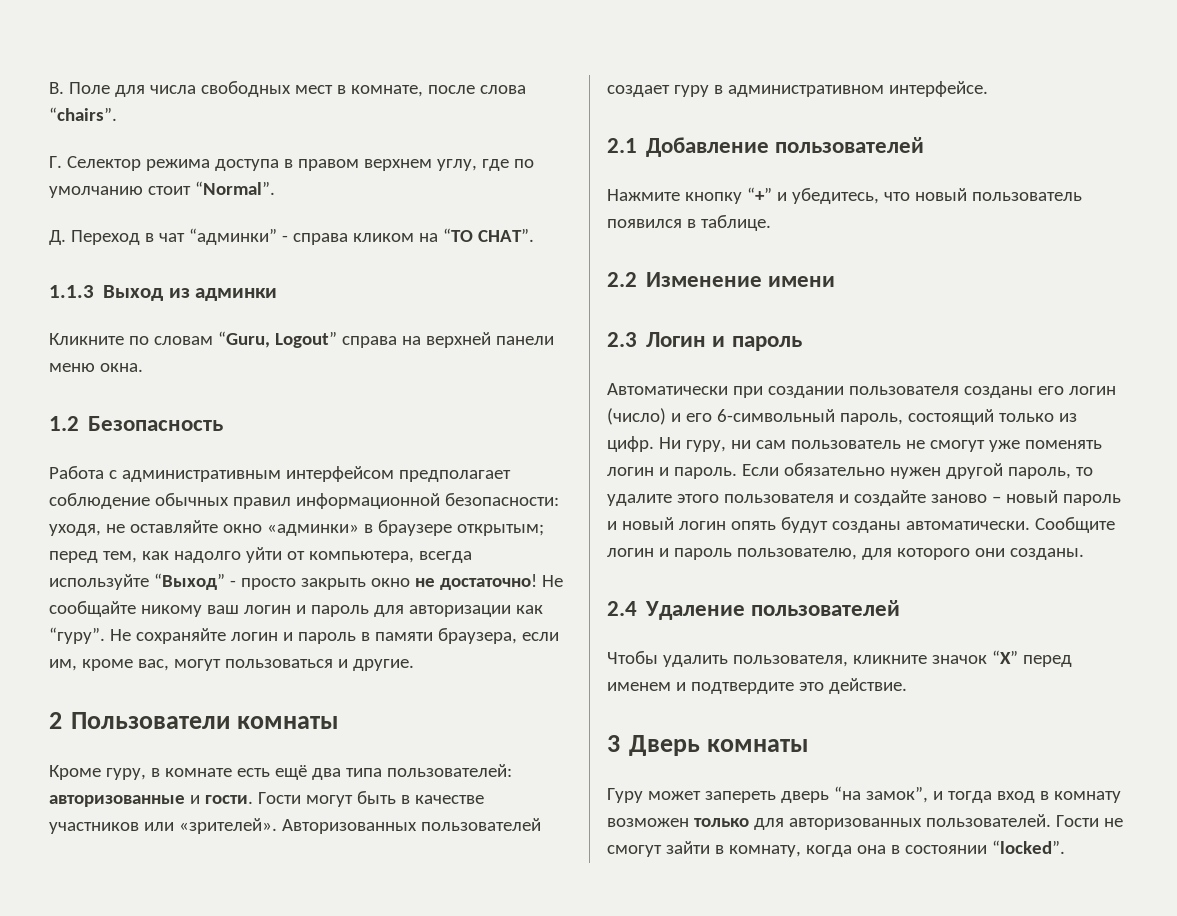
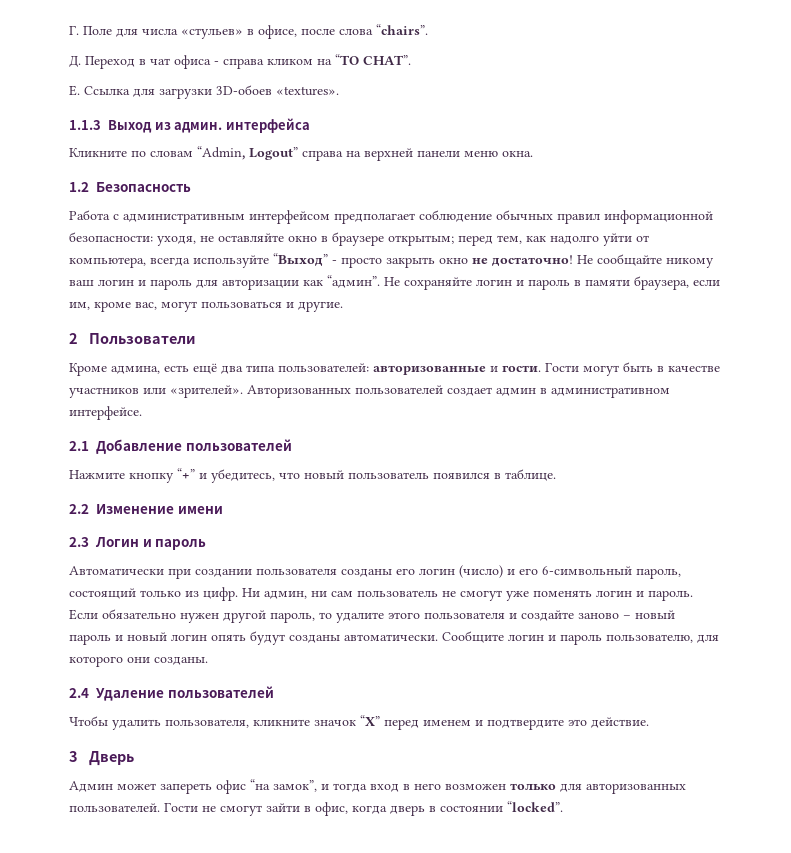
[49,82,64,94] В. -> [69,26,79,35] Г.
[200,81,423,97] свободных мест в комнате, -> [181,25,297,39] «стульев» в офисе,
[49,156,534,171] [49,181,275,198] // Г. Селектор режима доступа в правом верхнем углу, где по умолчанию стоит “Normal”. -> (428, 29) none
[188,228,277,245] “админки” -> [174,55,211,69] офиса
(534, 235) none -> [69,85,339,99] // Е. Ссылка для загрузки 3D-обоев «textures».
[195,288,278,301] админки -> [174,118,310,133] админ. интерфейса
[217,331,270,348] “Guru, -> [197,146,245,160] “Admin,
[266,524,359,536] «админки» -> (317, 239) none
[49,627,105,644] “гуру”. -> [327,275,380,288] “админ”.
[237,716,340,729] комнаты -> (197, 338) none
[105,768,232,780] гуру, в комнате -> [111,366,160,374] админа,
[673,85,709,97] гуру -> [496,388,536,396] админ
[685,440,726,452] гуру, -> [264,591,307,599] админ,
[707,739,810,752] [607,788,643,803] комнаты // Гуру -> [69,781,113,792] // Админ
[780,791,829,803] дверь -> [216,780,246,794] офис
[1053,791,1121,803] комнату -> [414,783,441,790] него
[728,845,886,857] комнату, когда она -> [315,802,425,816] офис, когда дверь

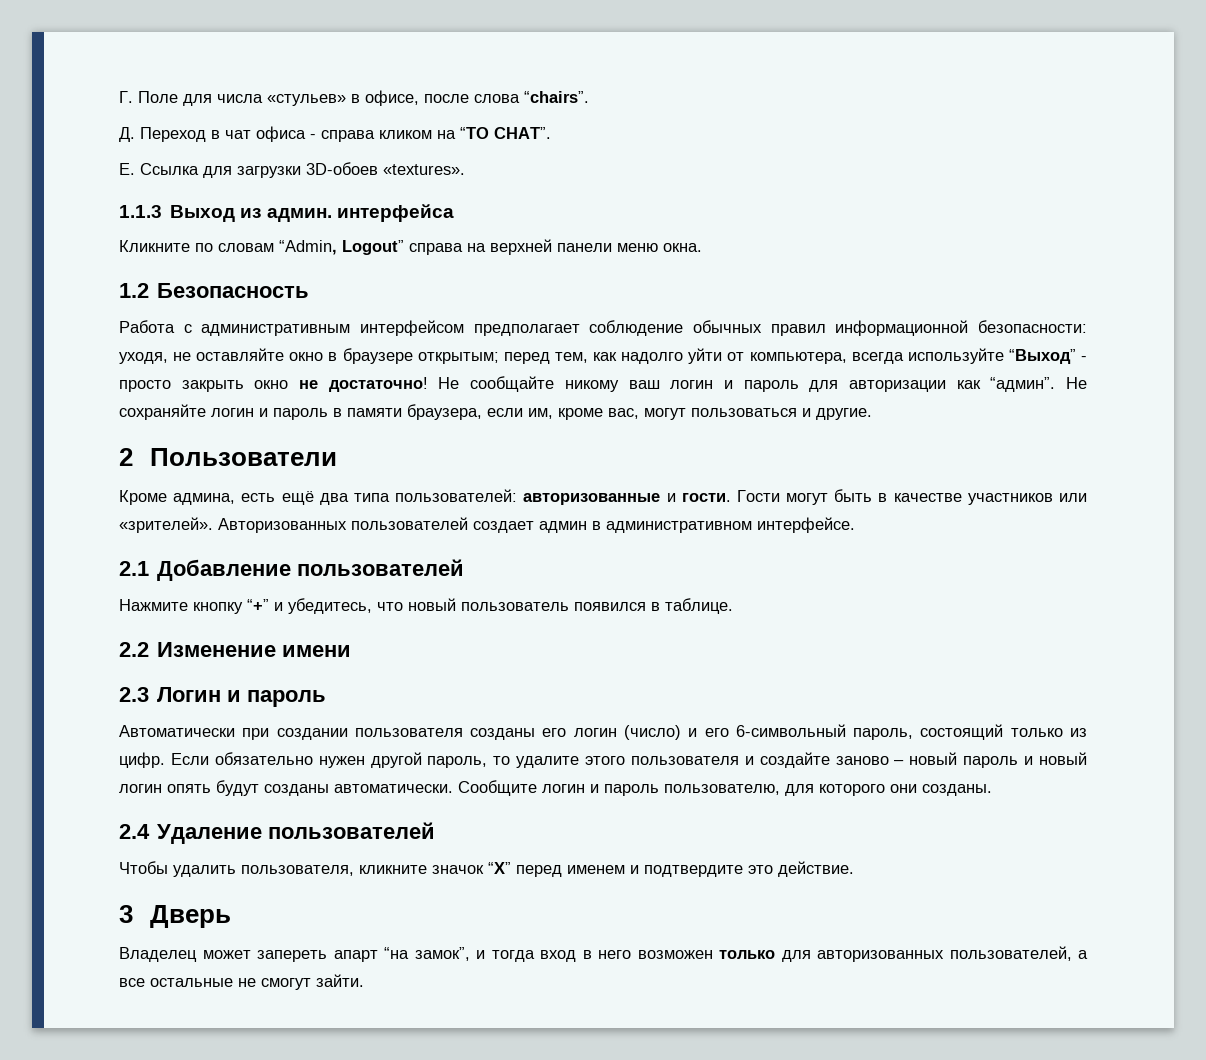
[242,588,693,601] Ни админ, ни сам пользователь не смогут уже поменять логин и пароль. -> (165, 760) none
[69,781,113,792] Админ -> [119,947,197,962] Владелец
[216,780,246,794] офис -> [333,950,378,962] апарт
[69,801,563,816] пользователей. Гости не смогут зайти в офис, когда дверь в состоянии “locked”. -> [949,946,1088,961] [119,974,364,990] пользователей, а все остальные не смогут зайти.

